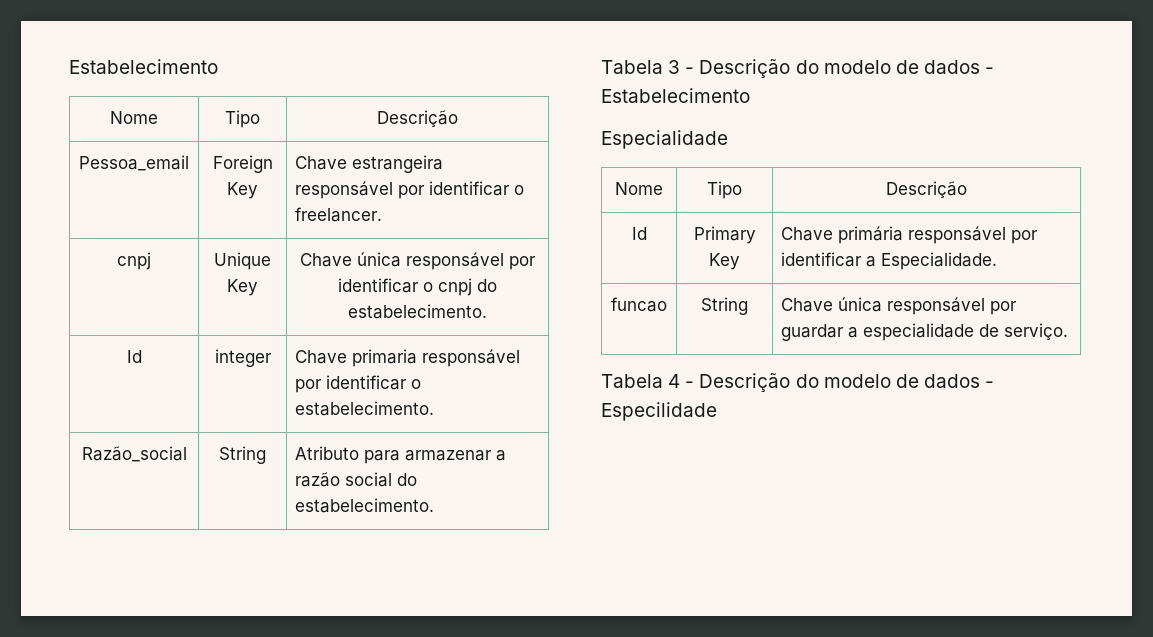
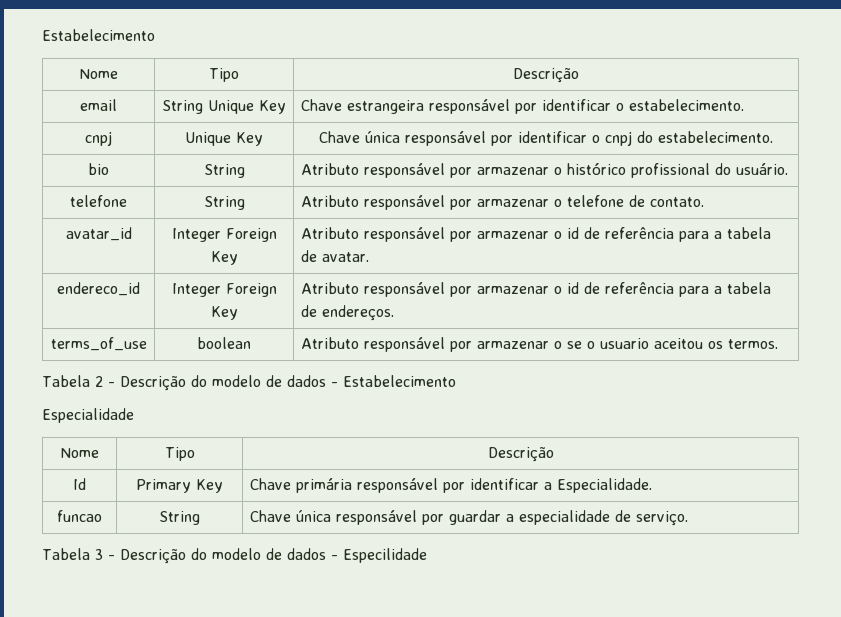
[79,155,189,171] [212,155,273,173] Pessoa_email | Foreign -> [80,99,117,111] [162,100,255,114] email | String Unique
[295,207,383,222] freelancer. -> [628,99,744,111] estabelecimento.
[126,350,142,363] [214,349,272,367] [295,349,521,367] [295,375,422,393] [295,401,435,416] [81,446,187,462] [219,446,266,464] [295,446,507,464] [295,472,418,487] [295,498,435,513] [601,60,681,74] Id | integer | Chave primaria responsável por identificar o estabelecimento. // Razão_social | String | Atributo para armazenar a razão social do estabelecimento. // Tabela 3 -> [88,163,109,175] [203,164,245,178] [300,162,788,178] [70,195,127,207] [203,196,245,210] [300,195,704,210] [65,227,132,241] [171,228,277,242] [210,251,238,265] [300,227,771,242] [300,250,369,262] [57,282,140,296] [171,283,277,297] [210,306,238,320] [300,282,771,297] [300,305,394,321] [50,337,147,351] [197,337,252,349] [300,337,778,352] [42,375,103,387] bio | String | Atributo responsável por armazenar o histórico profissional do usuário. // telefone | String | Atributo responsável por armazenar o telefone de contato. // avatar_id | Integer Foreign Key | Atributo responsável por armazenar o id de referência para a tabela de avatar. // endereco_id | Integer Foreign Key | Atributo responsável por armazenar o id de referência para a tabela de endereços. // terms_of_use | boolean | Atributo responsável por armazenar o se o usuario aceitou os termos. // Tabela 2
[668,374,681,388] 4 -> [94,549,103,560] 3

